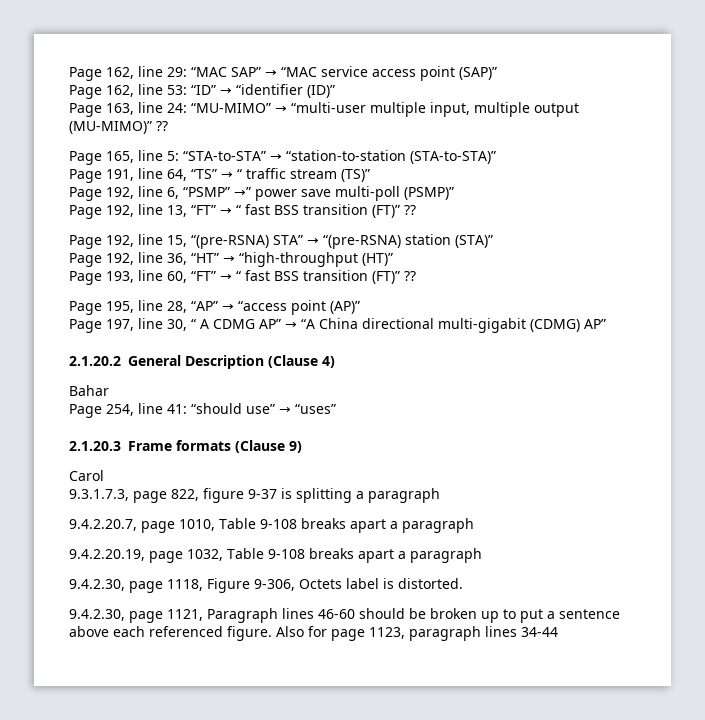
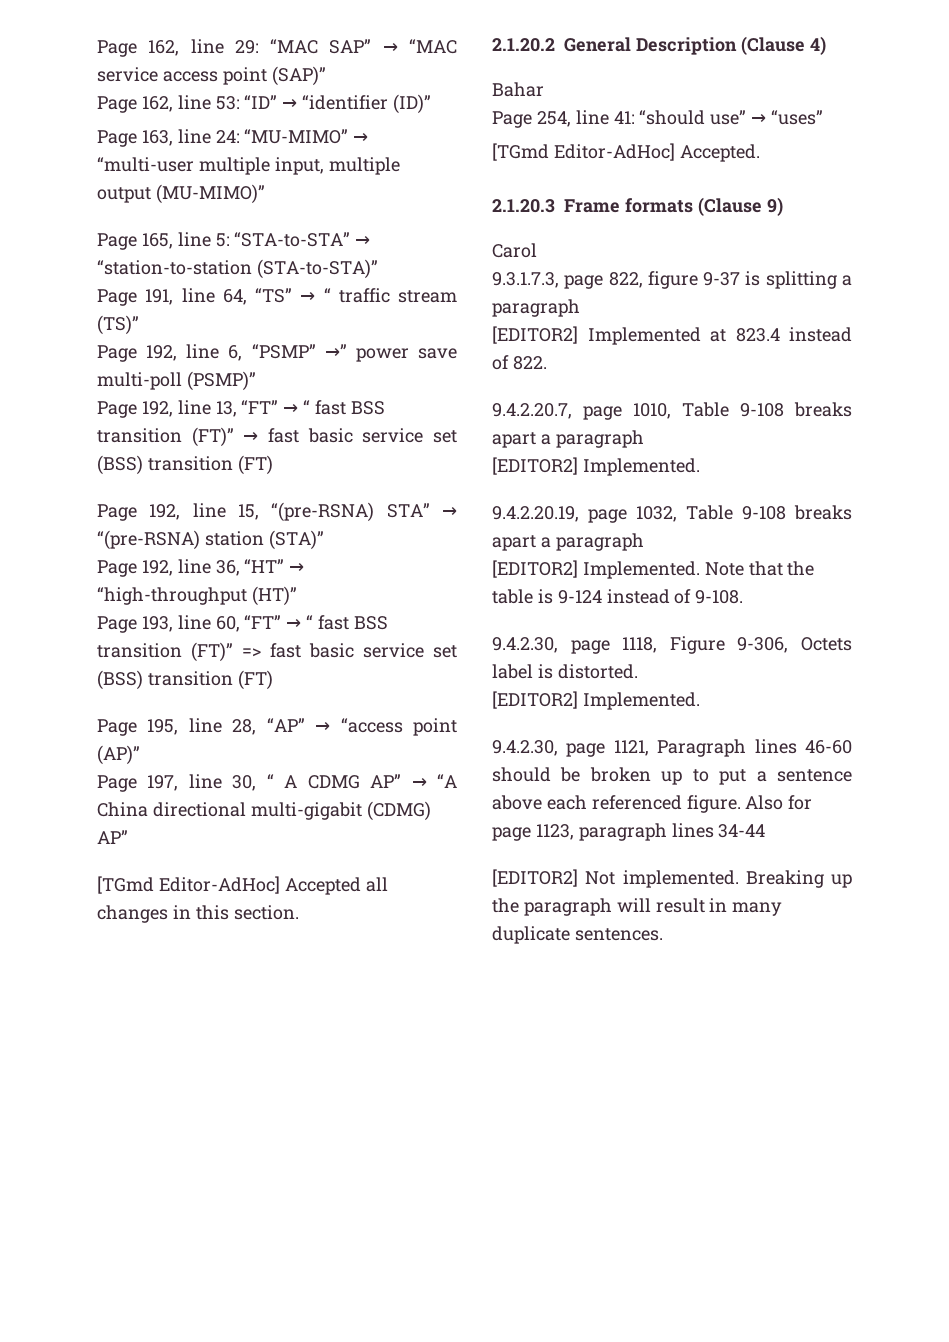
[156,121,168,131] ?? -> (265, 194) none
[404,205,416,215] ?? -> [243,428,458,443] [97,455,273,475] → fast basic service set (BSS) transition (FT)
[404,271,416,281] ?? -> [242,643,457,658] [97,670,273,690] => fast basic service set (BSS) transition (FT)
(606, 324) none -> [97,876,388,895] [97,905,299,923] // [TGmd Editor-AdHoc] Accepted all changes in this section.
(336, 409) none -> [492,143,760,162] // [TGmd Editor-AdHoc] Accepted.
(440, 495) none -> [492,326,852,345] [492,355,547,370] // [EDITOR2] Implemented at 823.4 instead of 822.
(474, 525) none -> [492,457,700,476] // [EDITOR2] Implemented.
(482, 555) none -> [492,560,815,579] [492,589,744,604] // [EDITOR2] Implemented. Note that the table is 9-124 instead of 9-108.
(463, 583) none -> [492,691,700,710] // [EDITOR2] Implemented.
(558, 632) none -> [492,869,852,888] [492,898,783,916] [492,926,663,944] // [EDITOR2] Not implemented. Breaking up the paragraph will result in many duplicate sentences.

